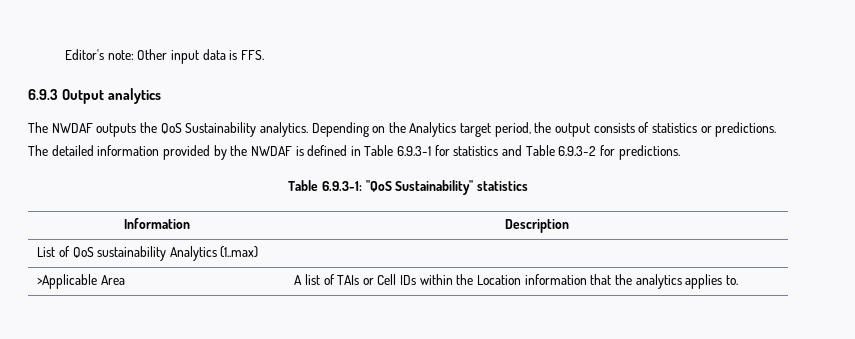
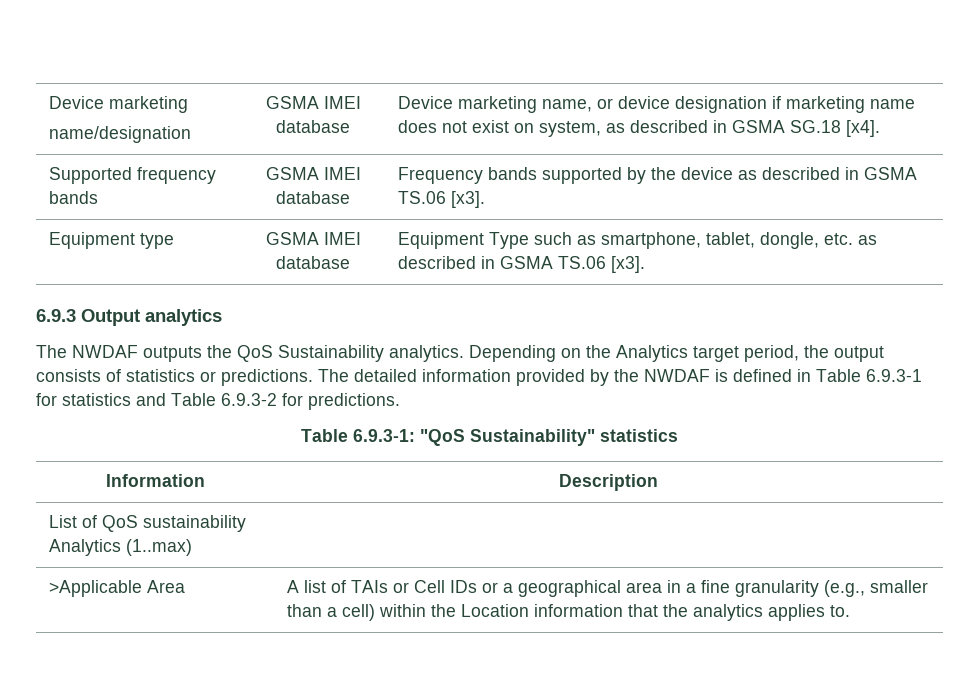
[64,49,264,64] Editor's note: Other input data is FFS. -> [49,96,189,113] [49,126,192,143] [265,96,361,109] [276,120,350,133] [398,96,916,113] [398,120,881,137] [49,167,217,184] [49,191,99,204] [265,167,361,180] [276,191,350,204] [398,167,918,184] [398,191,486,208] [49,232,175,249] [265,232,361,245] [276,256,350,269] [398,232,878,249] [398,256,646,273] Device marketing // name/designation | GSMA IMEI database | Device marketing name, or device designation if marketing name does not exist on system, as described in GSMA SG.18 [x4]. // Supported frequency bands | GSMA IMEI database | Frequency bands supported by the device as described in GSMA TS.06 [x3]. // Equipment type | GSMA IMEI database | Equipment Type such as smartphone, tablet, dongle, etc. as described in GSMA TS.06 [x3].
(417, 280) none -> [482,580,929,597] [287,604,376,621] or a geographical area in a fine granularity (e.g., smaller than a cell)

